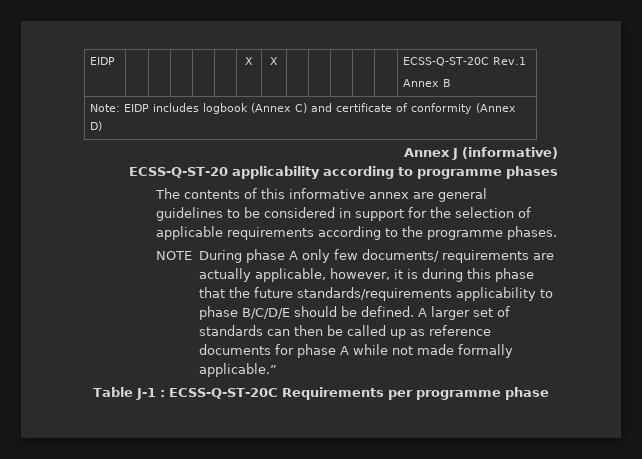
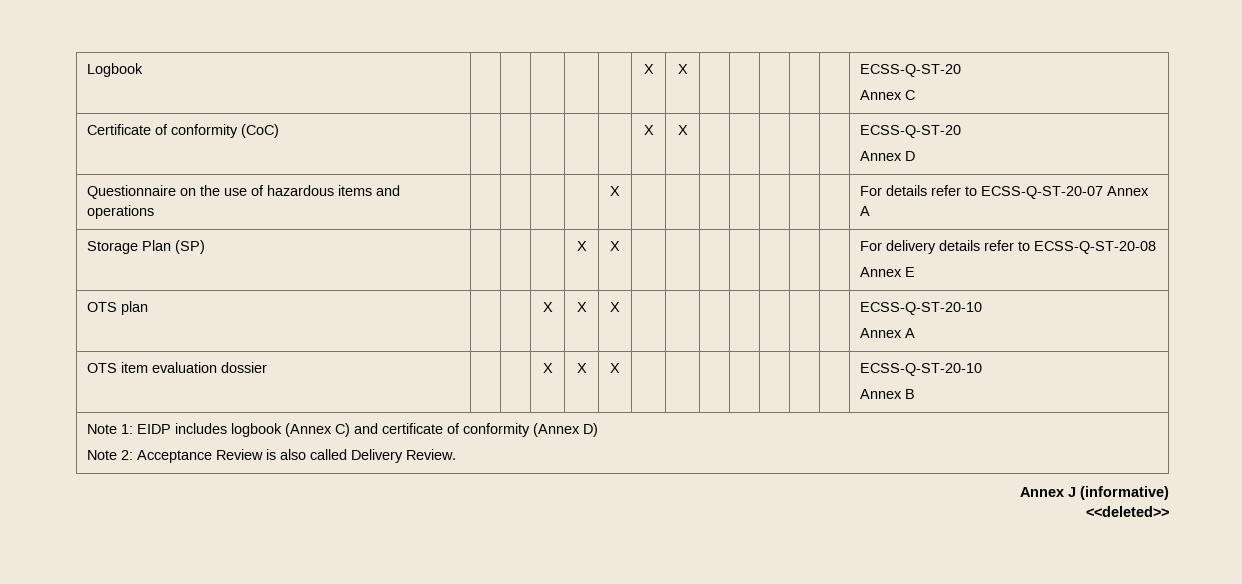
[89,57,115,65] [245,57,253,65] [270,57,278,65] [402,57,526,66] EIDP | | | | | | X | X | | | | | | ECSS-Q-ST-20C Rev.1 -> [87,63,144,77] [643,64,654,74] [677,64,688,74] [860,64,962,77] [860,90,916,100] [87,124,280,138] [643,125,654,135] [677,125,688,135] [860,125,962,138] [860,151,916,161] [87,185,401,199] [87,205,155,219] [610,186,620,196] [860,185,1150,199] [860,206,871,216] [87,240,206,254] [576,241,587,251] [610,241,620,251] [860,240,1157,254] [860,267,916,277] [87,301,149,315] [542,302,553,312] [576,302,587,312] [610,302,620,312] [860,302,983,315] [860,328,916,338] [87,362,268,373] [542,363,553,373] [576,363,587,373] [610,363,620,373] [860,363,983,376] Logbook | | | | | | X | X | | | | | | ECSS-Q-ST-20 // Annex C // Certificate of conformity (CoC) | | | | | | X | X | | | | | | ECSS-Q-ST-20 // Annex D // Questionnaire on the use of hazardous items and operations | | | | | X | | | | | | | | For details refer to ECSS-Q-ST-20-07 Annex A // Storage Plan (SP) | | | | X | X | | | | | | | | For delivery details refer to ECSS-Q-ST-20-08 // Annex E // OTS plan | | | X | X | X | | | | | | | | ECSS-Q-ST-20-10 // Annex A // OTS item evaluation dossier | | | X | X | X | | | | | | | | ECSS-Q-ST-20-10
[89,104,120,112] Note: -> [87,424,134,434] Note 1:
[404,147,558,160] [129,166,558,179] [155,188,488,202] [156,207,532,221] [156,226,558,240] [156,249,554,263] [198,268,534,282] [198,287,553,301] [198,306,510,320] [198,325,491,339] [198,344,513,358] [198,363,277,377] [93,387,549,400] // Annex J (informative) // ECSS-Q-ST-20 applicability according to programme phases // The contents of this informative annex are general guidelines to be considered in support for the selection of applicable requirements according to the programme phases. // NOTE During phase A only few documents/ requirements are actually applicable, however, it is during this phase that the future standards/requirements applicability to phase B/C/D/E should be defined. A larger set of standards can then be called up as reference documents for phase A while not made formally applicable.” // Table J-1 : ECSS-Q-ST-20C Requirements per programme phase -> [87,449,457,463] [1020,486,1169,500] [1086,506,1169,517] // Note 2: Acceptance Review is also called Delivery Review. // Annex J (informative) // <<deleted>>

